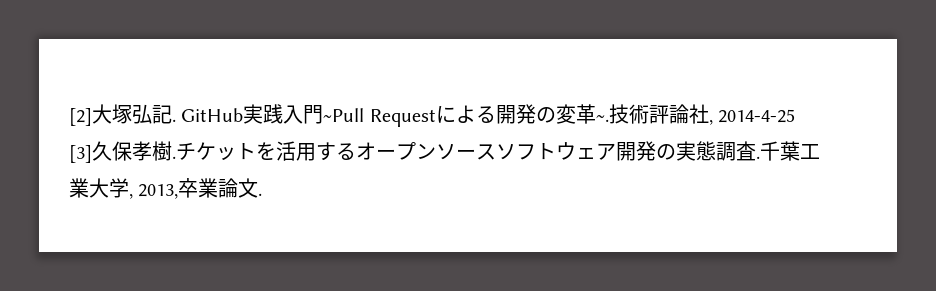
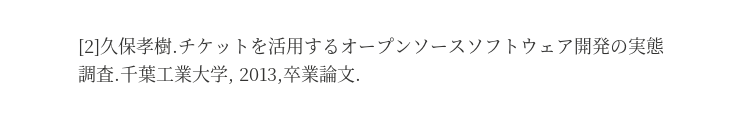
[92,104,796,127] [69,145,92,163] 大塚弘記. GitHub実践入門~Pull Requestによる開発の変革~.技術評論社, 2014-4-25 // [3] -> (100, 47) none

